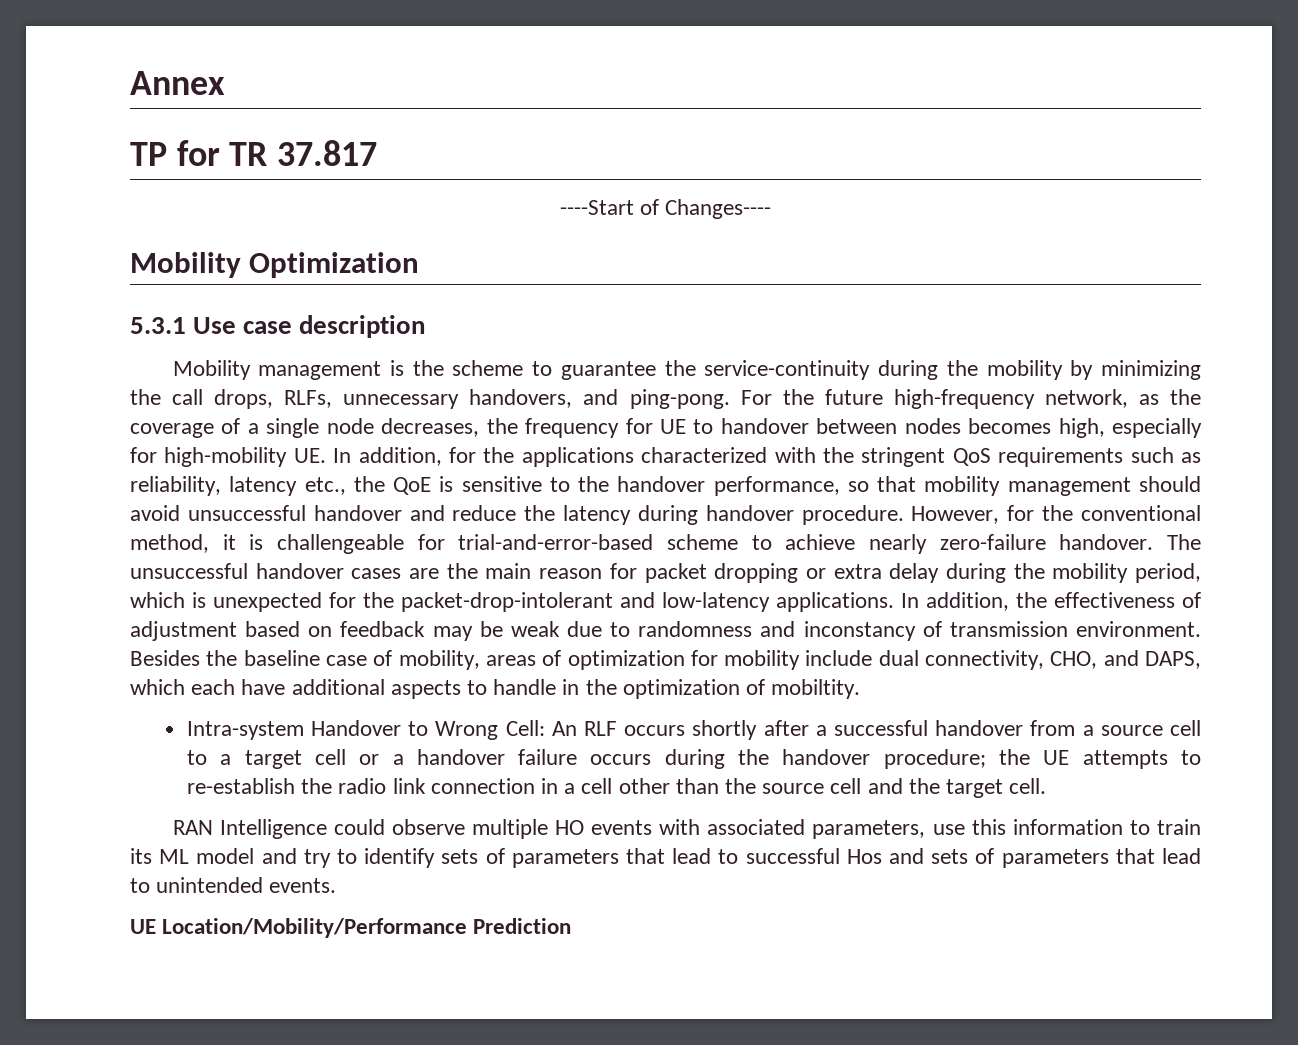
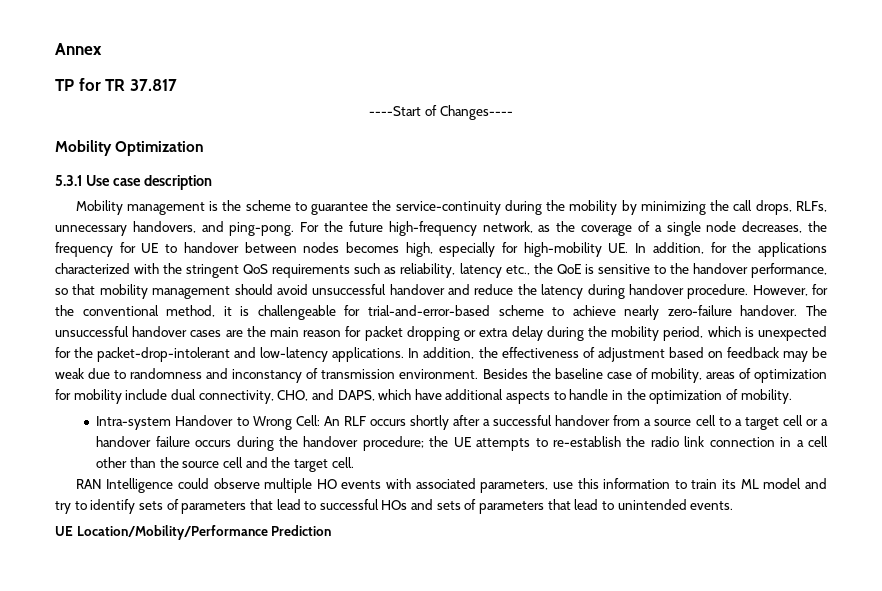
[191,679,236,695] each -> (412, 394) none
[771,679,861,699] mobiltity. -> [740,389,792,404] mobility.
[846,849,882,864] Hos -> [381,500,408,510] HOs

